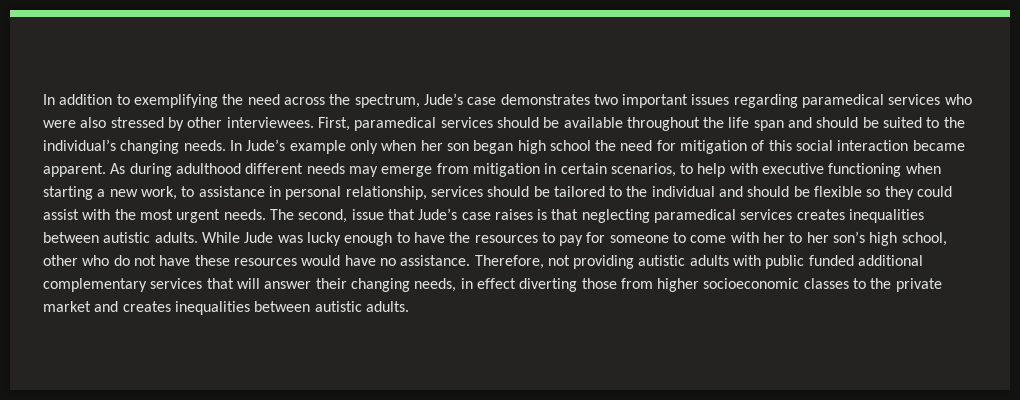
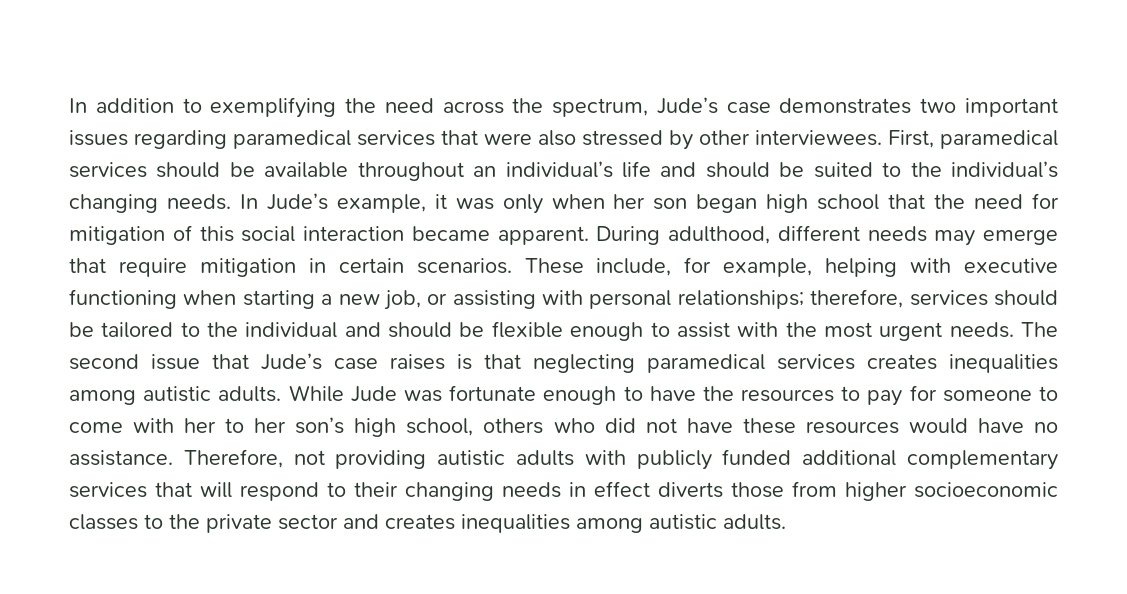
[944,94,972,105] who -> [441,130,478,145] that
[703,117,784,131] the life span -> [473,161,652,178] an individual’s life
[289,140,346,154] example -> [336,194,494,213] example, it was
(591, 145) none -> [888,194,926,209] that
[110,163,241,177] As during adulthood -> [596,226,770,245] During adulthood,
[436,163,469,174] from -> [69,258,187,277] that require
[610,163,726,177] scenarios, to help -> [416,257,898,277] scenarios. These include, for example, helping
[140,186,427,200] work, to assistance in personal relationship, -> [383,289,904,310] job, or assisting with personal relationships; therefore,
[866,186,953,200] so they could -> [570,322,670,341] enough to
[298,209,348,223] second, -> [69,354,139,370] second
[43,232,99,243] between -> [69,390,136,405] among
[306,232,341,246] lucky -> [449,385,537,401] fortunate
[43,255,130,266] other who do -> [483,418,636,434] others who did
[765,255,805,269] public -> [636,450,712,470] publicly
[264,281,312,289] answer -> [240,482,346,501] respond to
[414,278,457,292] needs, -> [502,482,561,498] needs
[519,278,578,292] diverting -> [658,482,723,498] diverts
[43,301,91,312] market -> [278,514,338,530] sector
[254,301,311,312] between -> [576,518,643,533] among

